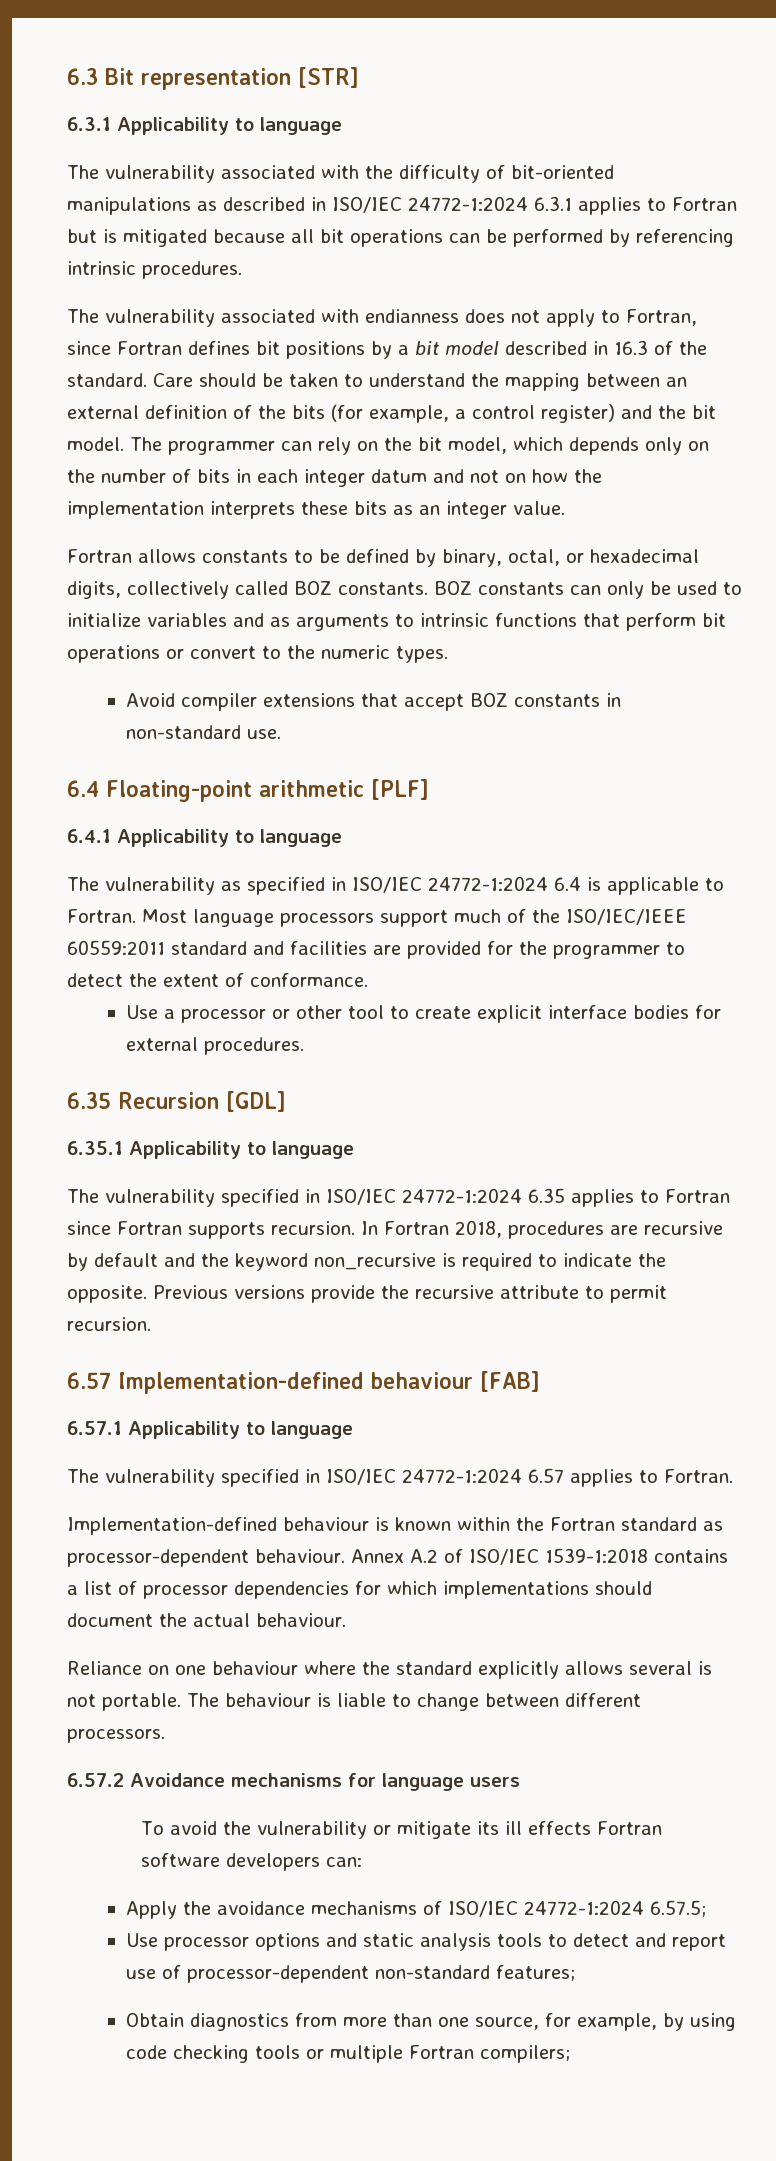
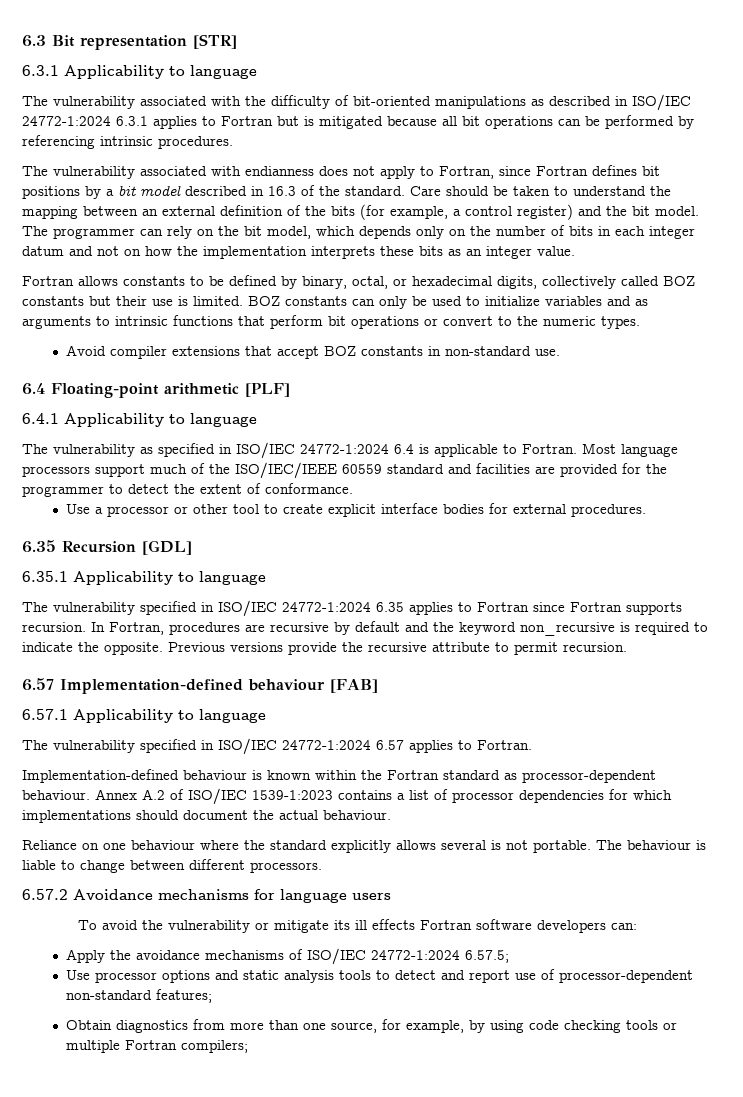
[338,582,428,595] constants. -> [22,296,243,306] constants but their use is limited.
[67,940,165,955] 60559:2011 -> [342,464,382,474] 60559
[384,1220,502,1238] Fortran 2018, -> [109,622,164,635] Fortran,
[544,1548,648,1563] 1539-1:2018 -> [252,790,333,800] 1539-1:2023

